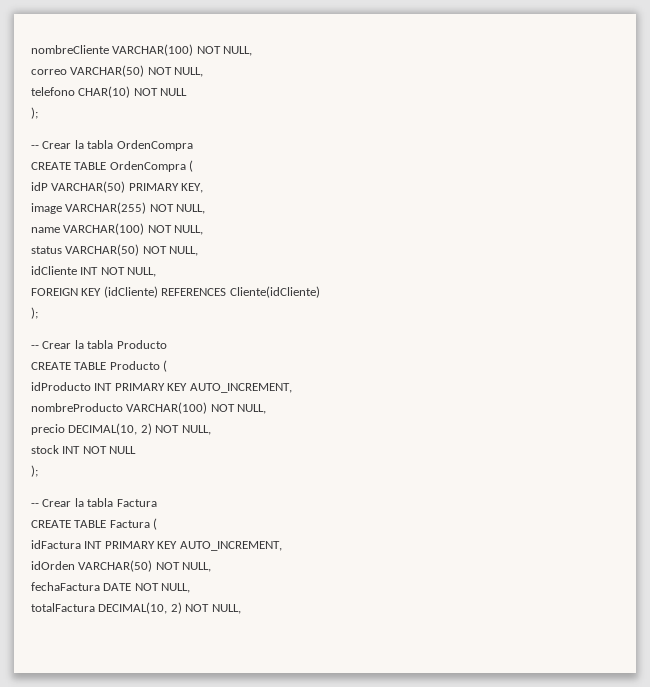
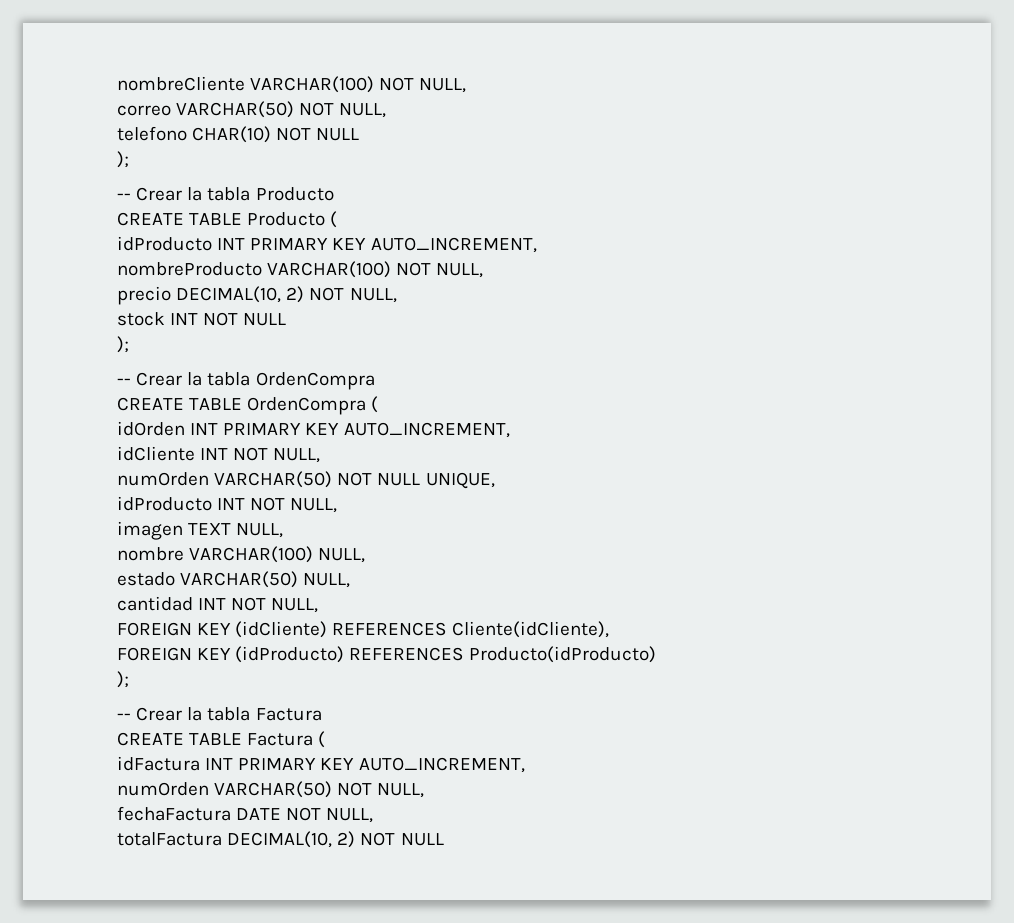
[31,140,193,151] [31,160,194,172] [31,181,204,193] [31,202,206,214] [31,223,204,235] [31,244,199,256] [31,266,157,277] [31,286,320,298] [31,307,38,319] // -- Crear la tabla OrdenCompra // CREATE TABLE OrdenCompra ( // idP VARCHAR(50) PRIMARY KEY, // image VARCHAR(255) NOT NULL, // name VARCHAR(100) NOT NULL, // status VARCHAR(50) NOT NULL, // idCliente INT NOT NULL, // FOREIGN KEY (idCliente) REFERENCES Cliente(idCliente) // ); -> (129, 159) none
(38, 471) none -> [117,372,375,390] [117,396,379,415] [117,421,510,438] [117,446,321,463] [117,471,495,489] [117,496,338,513] [117,521,284,540] [117,546,366,563] [117,571,351,588] [117,596,319,613] [117,621,609,638] [117,646,656,663] [117,671,129,688] // -- Crear la tabla OrdenCompra // CREATE TABLE OrdenCompra ( // idOrden INT PRIMARY KEY AUTO_INCREMENT, // idCliente INT NOT NULL, // numOrden VARCHAR(50) NOT NULL UNIQUE, // idProducto INT NOT NULL, // imagen TEXT NULL, // nombre VARCHAR(100) NULL, // estado VARCHAR(50) NULL, // cantidad INT NOT NULL, // FOREIGN KEY (idCliente) REFERENCES Cliente(idCliente), // FOREIGN KEY (idProducto) REFERENCES Producto(idProducto) // );
[31,561,75,570] idOrden -> [117,782,209,796] numOrden
[211,604,241,614] NULL, -> [400,833,444,846] NULL

